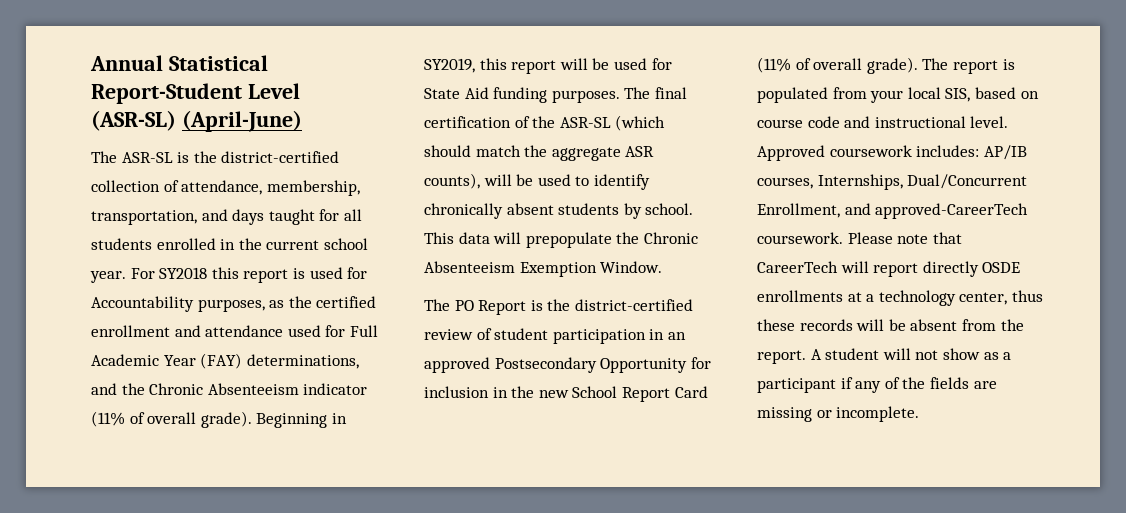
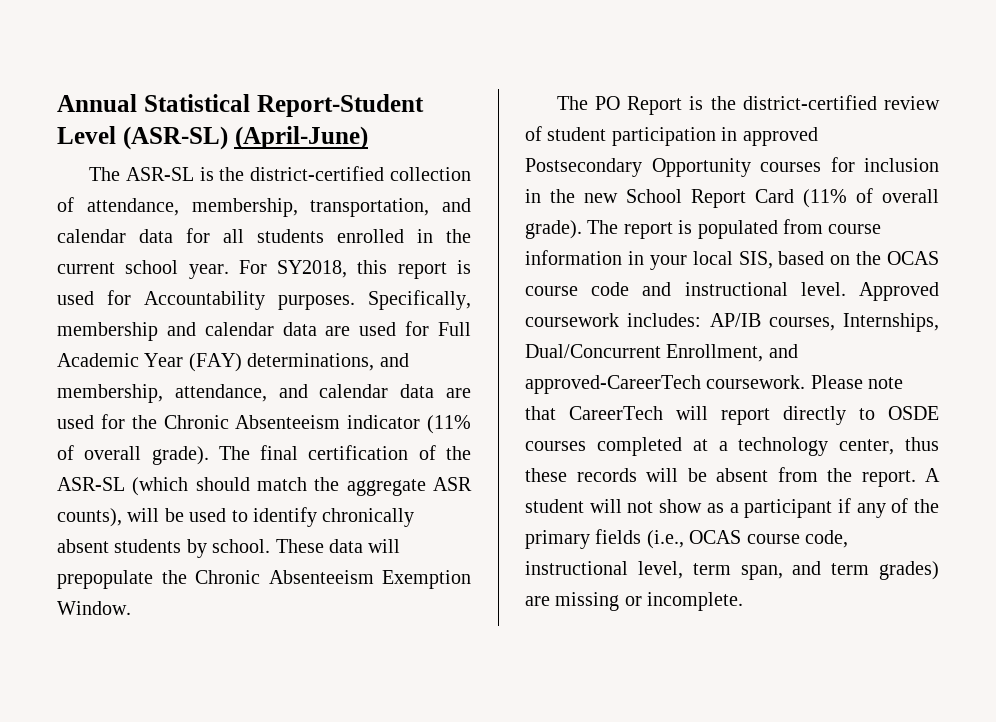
[232,209,315,225] days taught -> [57,229,173,243] calendar data
[159,267,208,279] SY2018 -> [277,260,348,278] SY2018,
[197,296,377,312] [91,325,284,337] purposes, as the certified enrollment and attendance -> [278,290,471,310] [57,322,351,341] purposes. Specifically, membership and calendar data are
(117, 389) none -> [57,384,472,403] [57,414,125,429] membership, attendance, and calendar data are used for
[256,413,347,428] [424,58,672,74] [424,87,620,103] Beginning in SY2019, this report will be used for State Aid funding purposes. -> (209, 455) none
[424,232,454,244] This -> [275,539,324,553] These
[667,332,686,340] an -> (738, 134) none
(688, 365) none -> [760,162,821,172] courses
(867, 93) none -> [828,224,882,234] [525,250,644,265] course information in
(1039, 95) none -> [856,251,939,265] the OCAS
[982,262,1021,273] [757,290,843,302] OSDE enrollments -> [859,406,939,420] [525,437,682,456] to OSDE courses completed
[929,377,969,389] fields -> [525,529,848,549] [525,561,939,580] primary fields (i.e., OCAS course code, instructional level, term span, and term grades)

